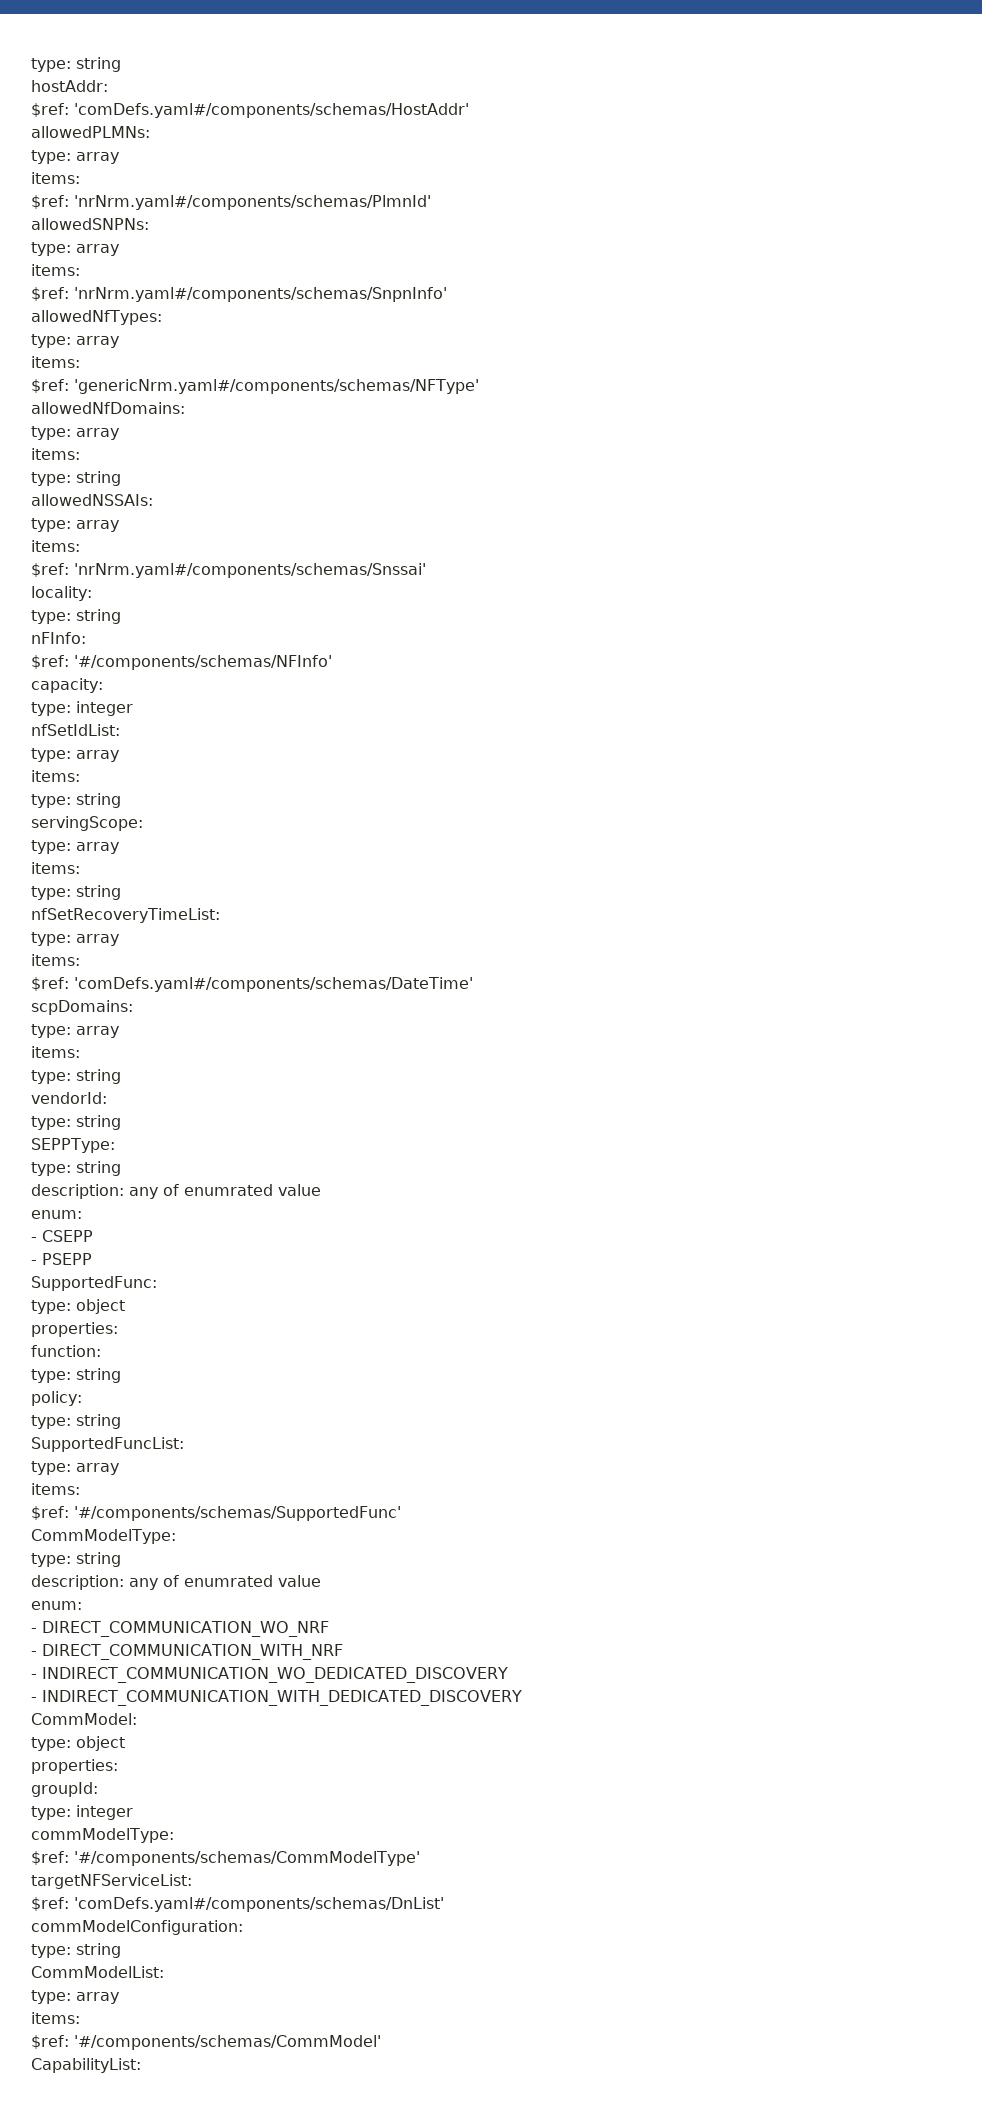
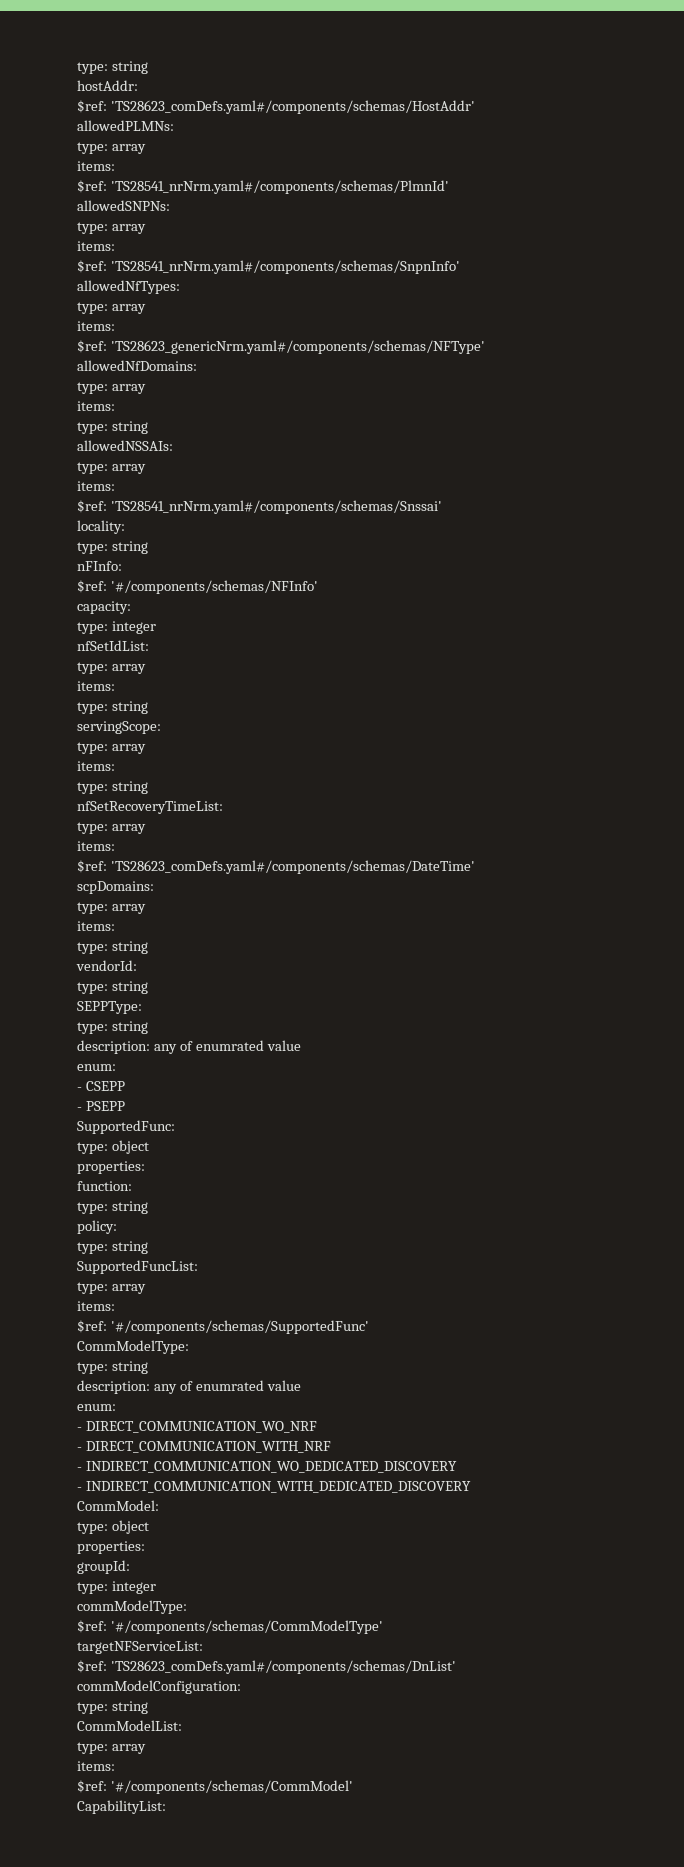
[74,103,469,118] 'comDefs.yaml#/components/schemas/HostAddr' -> [110,100,475,114] 'TS28623_comDefs.yaml#/components/schemas/HostAddr'
[74,195,431,210] 'nrNrm.yaml#/components/schemas/PlmnId' -> [110,180,449,194] 'TS28541_nrNrm.yaml#/components/schemas/PlmnId'
[74,287,447,302] 'nrNrm.yaml#/components/schemas/SnpnInfo' -> [110,260,460,274] 'TS28541_nrNrm.yaml#/components/schemas/SnpnInfo'
[74,379,479,394] 'genericNrm.yaml#/components/schemas/NFType' -> [110,340,485,354] 'TS28623_genericNrm.yaml#/components/schemas/NFType'
[74,563,426,578] 'nrNrm.yaml#/components/schemas/Snssai' -> [110,500,442,514] 'TS28541_nrNrm.yaml#/components/schemas/Snssai'
[74,977,473,992] 'comDefs.yaml#/components/schemas/DateTime' -> [110,860,475,874] 'TS28623_comDefs.yaml#/components/schemas/DateTime'
[74,1897,444,1912] 'comDefs.yaml#/components/schemas/DnList' -> [110,1660,456,1674] 'TS28623_comDefs.yaml#/components/schemas/DnList'

